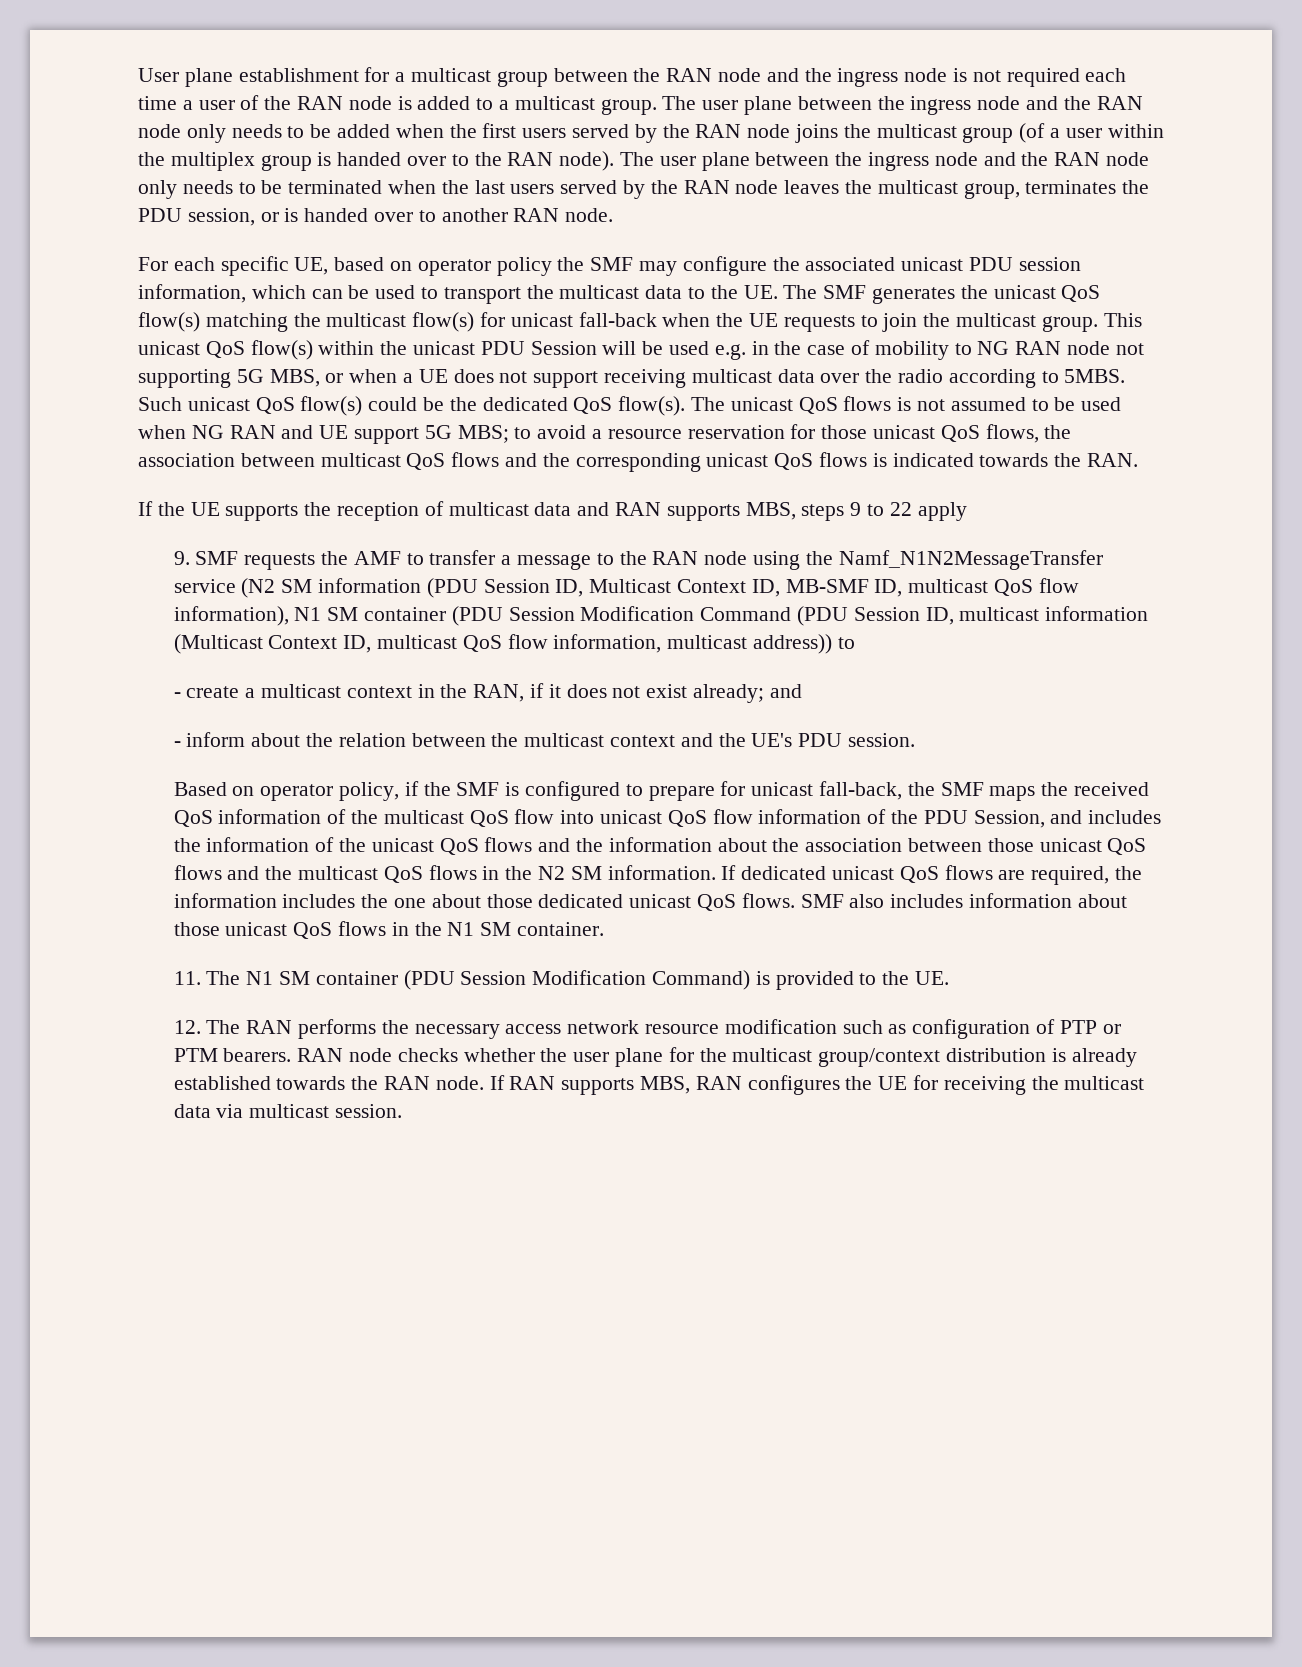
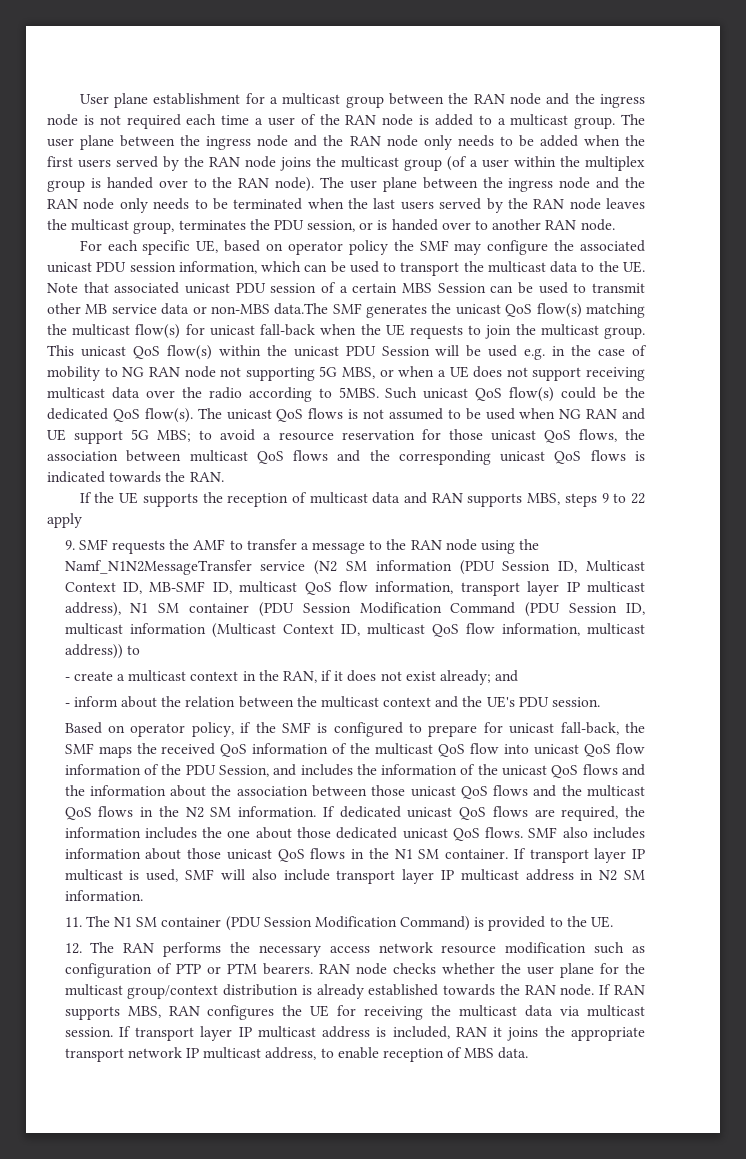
[783,285,818,299] The -> [47,282,645,294] [47,303,329,315] Note that associated unicast PDU session of a certain MBS Session can be used to transmit other MB service data or non-MBS data.The
[173,606,289,626] information), -> [375,581,645,596] [64,602,121,617] information, transport layer IP multicast address),
(605, 929) none -> [513,848,645,863] [64,869,645,884] [64,890,143,901] If transport layer IP multicast is used, SMF will also include transport layer IP multicast address in N2 SM information.
(402, 1111) none -> [118,1026,646,1041] [64,1047,529,1062] If transport layer IP multicast address is included, RAN it joins the appropriate transport network IP multicast address, to enable reception of MBS data.

